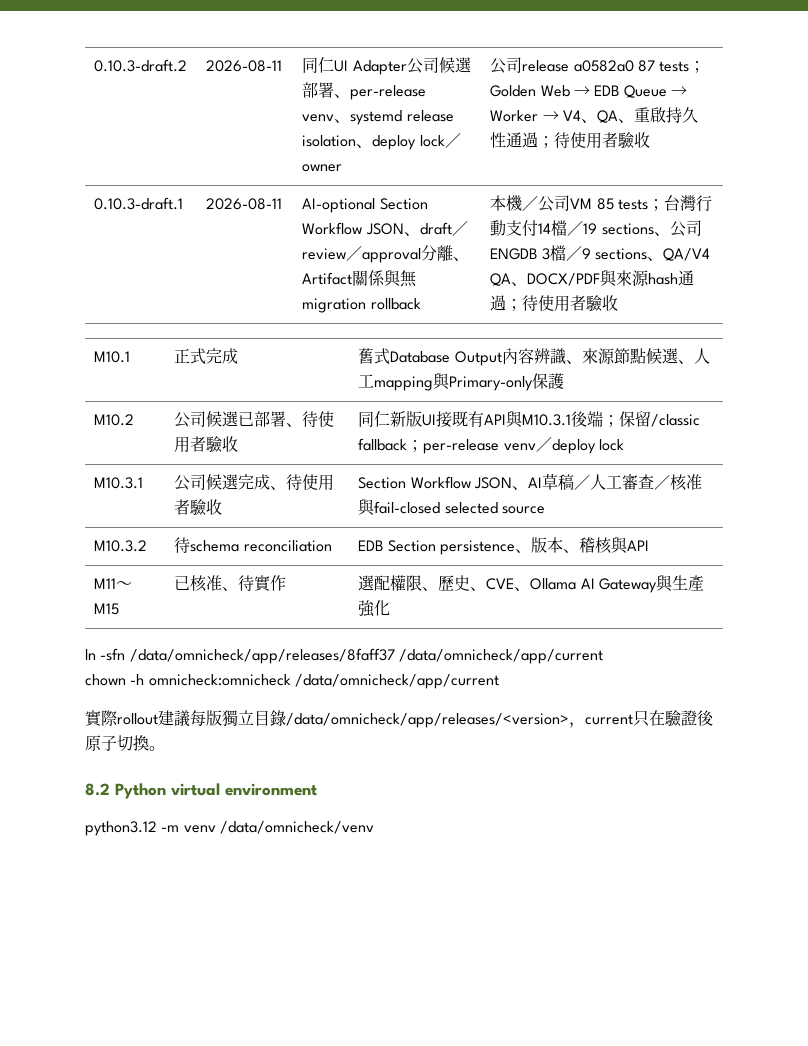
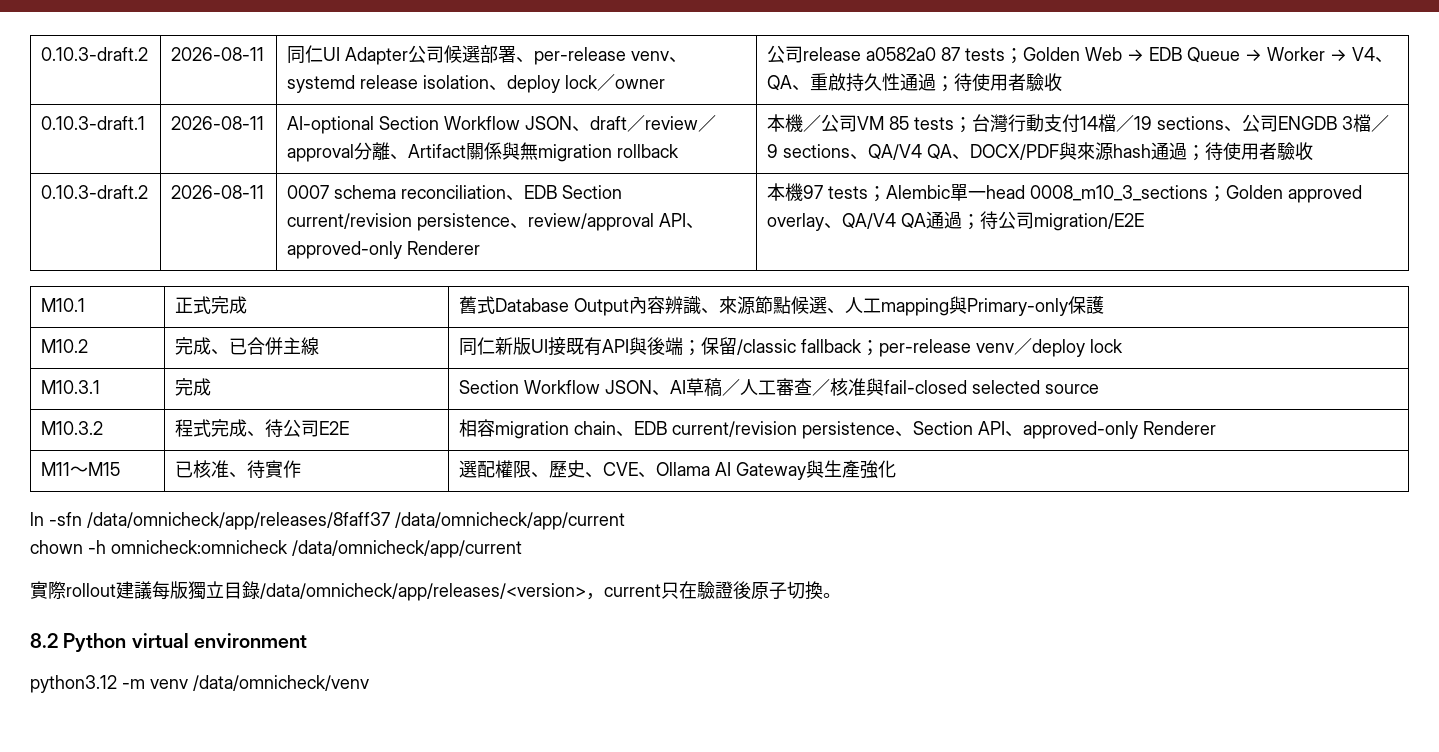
(619, 303) none -> [41,185,149,199] [171,185,265,199] [287,185,623,201] [287,213,705,231] [287,241,481,259] [767,183,1363,203] [767,211,1145,231] // 0.10.3-draft.2 | 2026-08-11 | 0007 schema reconciliation、EDB Section current/revision persistence、review/approval API、approved-only Renderer | 本機97 tests；Alembic單一head 0008_m10_3_sections；Golden approved overlay、QA/V4 QA通過；待公司migration/E2E
[174,411,335,428] [174,436,239,453] 公司候選已部署、待使用者驗收 -> [175,337,320,355] 完成、已合併主線
[522,414,572,426] M10.3.1 -> (648, 346) none
[174,474,335,491] [174,499,223,516] 公司候選完成、待使用者驗收 -> [175,378,212,396] 完成
[174,537,332,553] [358,537,649,555] 待schema reconciliation | EDB Section persistence、版本、稽核與API -> [175,419,350,438] [459,419,1217,439] 程式完成、待公司E2E | 相容migration chain、EDB current/revision persistence、Section API、approved-only Renderer

